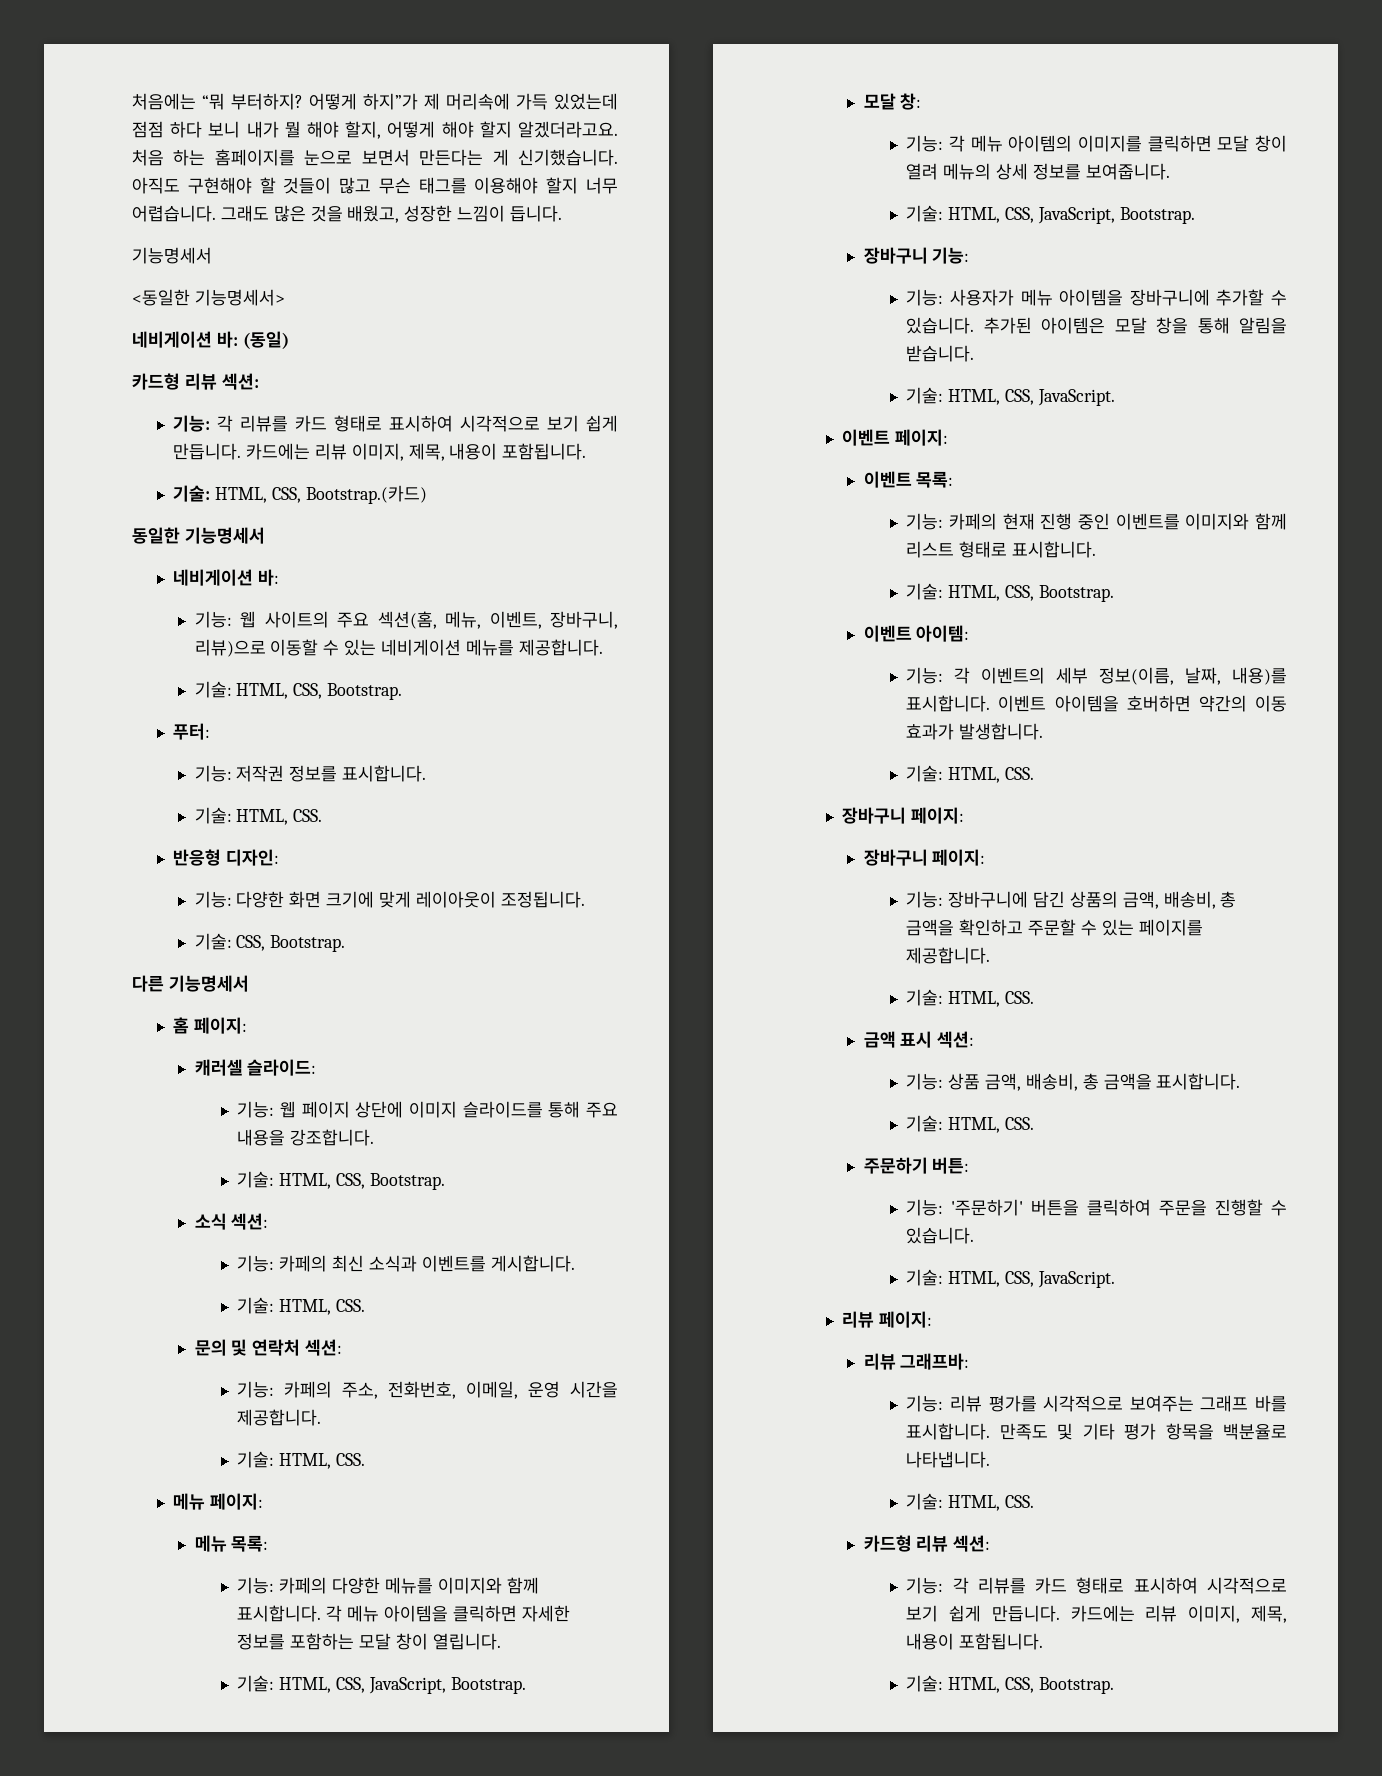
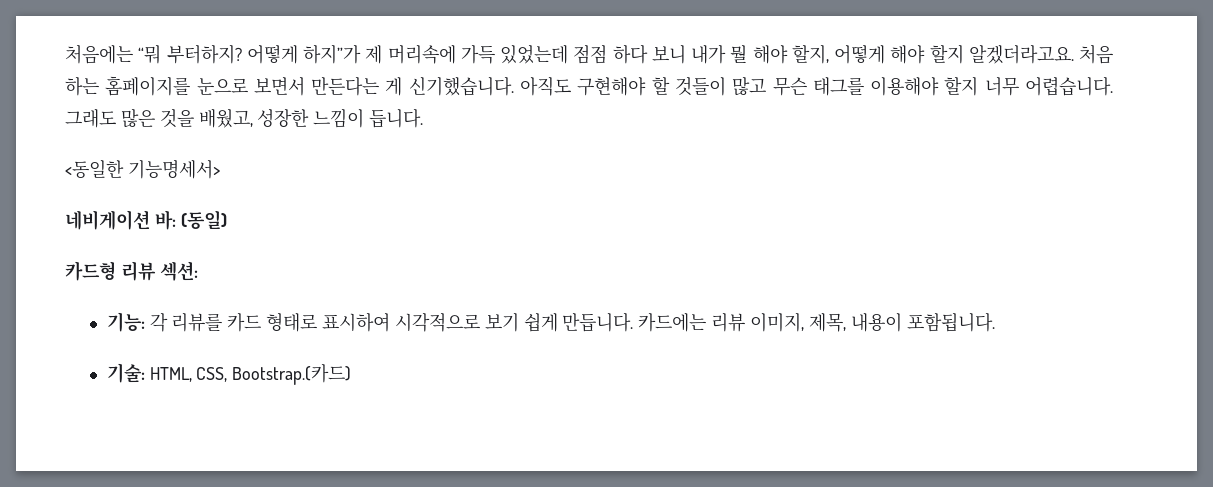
[132,247,212,264] // 기능명세서 -> (424, 118) none
[132,527,265,544] [173,569,280,586] [194,611,618,629] [194,639,603,657] [194,681,403,700] [173,723,211,740] [194,765,427,782] [194,807,323,825] [173,849,280,866] [194,891,585,908] [194,933,346,952] [132,975,249,992] [173,1017,248,1034] [194,1059,317,1076] [237,1101,618,1118] [237,1129,375,1146] [237,1171,445,1190] [194,1213,269,1230] [237,1255,575,1272] [237,1297,366,1315] [194,1339,343,1356] [237,1381,618,1399] [237,1409,322,1426] [237,1451,366,1469] [173,1493,264,1510] [194,1535,269,1552] [237,1577,539,1594] [237,1605,570,1622] [237,1633,501,1650] [237,1675,526,1694] [863,93,922,110] [906,135,1287,152] [906,163,1170,180] [906,205,1195,224] [863,247,970,264] [906,289,1287,306] [906,317,1287,334] [906,345,975,362] [906,387,1115,406] [842,429,949,446] [863,471,954,488] [906,513,1287,530] [906,541,1097,558] [906,583,1114,602] [863,625,970,642] [906,667,1287,685] [906,695,1287,712] [906,723,1044,740] [906,765,1035,783] [842,807,965,824] [863,849,986,866] [906,891,1237,909] [906,919,1203,936] [906,947,991,964] [906,989,1035,1007] [863,1031,975,1048] [906,1073,1241,1091] [906,1115,1035,1133] [863,1157,970,1174] [906,1199,1287,1216] [906,1227,975,1244] [906,1269,1115,1288] [842,1311,933,1328] [863,1353,970,1370] [906,1395,1287,1412] [906,1423,1287,1440] [906,1451,991,1468] [906,1493,1035,1511] [863,1535,991,1552] [906,1577,1287,1594] [906,1605,1287,1623] [906,1633,1044,1650] [906,1675,1114,1694] // 동일한 기능명세서 // 네비게이션 바: // 기능: 웹 사이트의 주요 섹션(홈, 메뉴, 이벤트, 장바구니, 리뷰)으로 이동할 수 있는 네비게이션 메뉴를 제공합니다. // 기술: HTML, CSS, Bootstrap. // 푸터: // 기능: 저작권 정보를 표시합니다. // 기술: HTML, CSS. // 반응형 디자인: // 기능: 다양한 화면 크기에 맞게 레이아웃이 조정됩니다. // 기술: CSS, Bootstrap. // 다른 기능명세서 // 홈 페이지: // 캐러셀 슬라이드: // 기능: 웹 페이지 상단에 이미지 슬라이드를 통해 주요 내용을 강조합니다. // 기술: HTML, CSS, Bootstrap. // 소식 섹션: // 기능: 카페의 최신 소식과 이벤트를 게시합니다. // 기술: HTML, CSS. // 문의 및 연락처 섹션: // 기능: 카페의 주소, 전화번호, 이메일, 운영 시간을 제공합니다. // 기술: HTML, CSS. // 메뉴 페이지: // 메뉴 목록: // 기능: 카페의 다양한 메뉴를 이미지와 함께 표시합니다. 각 메뉴 아이템을 클릭하면 자세한 정보를 포함하는 모달 창이 열립니다. // 기술: HTML, CSS, JavaScript, Bootstrap. // 모달 창: // 기능: 각 메뉴 아이템의 이미지를 클릭하면 모달 창이 열려 메뉴의 상세 정보를 보여줍니다. // 기술: HTML, CSS, JavaScript, Bootstrap. // 장바구니 기능: // 기능: 사용자가 메뉴 아이템을 장바구니에 추가할 수 있습니다. 추가된 아이템은 모달 창을 통해 알림을 받습니다. // 기술: HTML, CSS, JavaScript. // 이벤트 페이지: // 이벤트 목록: // 기능: 카페의 현재 진행 중인 이벤트를 이미지와 함께 리스트 형태로 표시합니다. // 기술: HTML, CSS, Bootstrap. // 이벤트 아이템: // 기능: 각 이벤트의 세부 정보(이름, 날짜, 내용)를 표시합니다. 이벤트 아이템을 호버하면 약간의 이동 효과가 발생합니다. // 기술: HTML, CSS. // 장바구니 페이지: // 장바구니 페이지: // 기능: 장바구니에 담긴 상품의 금액, 배송비, 총 금액을 확인하고 주문할 수 있는 페이지를 제공합니다. // 기술: HTML, CSS. // 금액 표시 섹션: // 기능: 상품 금액, 배송비, 총 금액을 표시합니다. // 기술: HTML, CSS. // 주문하기 버튼: // 기능: '주문하기' 버튼을 클릭하여 주문을 진행할 수 있습니다. // 기술: HTML, CSS, JavaScript. // 리뷰 페이지: // 리뷰 그래프바: // 기능: 리뷰 평가를 시각적으로 보여주는 그래프 바를 표시합니다. 만족도 및 기타 평가 항목을 백분율로 나타냅니다. // 기술: HTML, CSS. // 카드형 리뷰 섹션: // 기능: 각 리뷰를 카드 형태로 표시하여 시각적으로 보기 쉽게 만듭니다. 카드에는 리뷰 이미지, 제목, 내용이 포함됩니다. // 기술: HTML, CSS, Bootstrap. -> (352, 374) none

